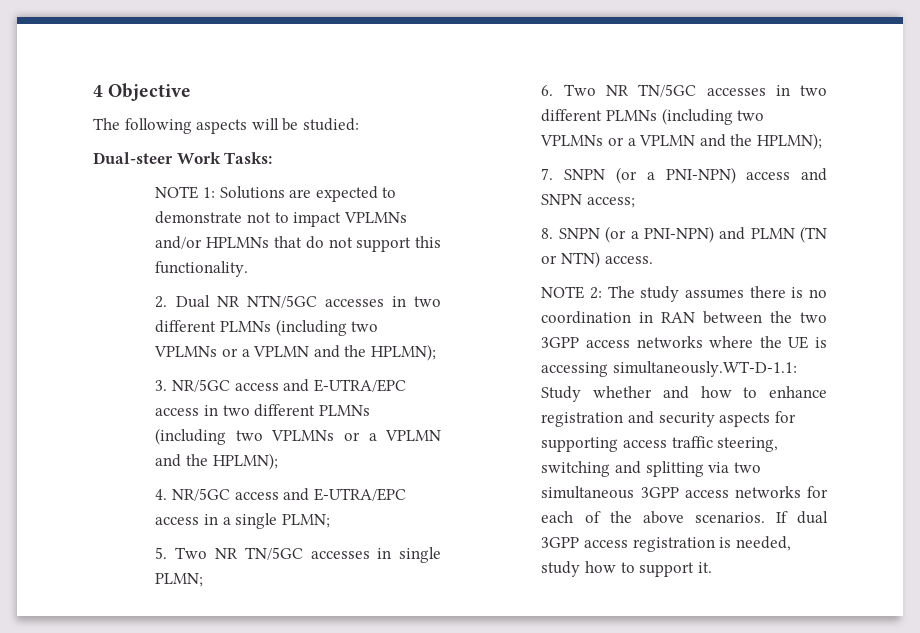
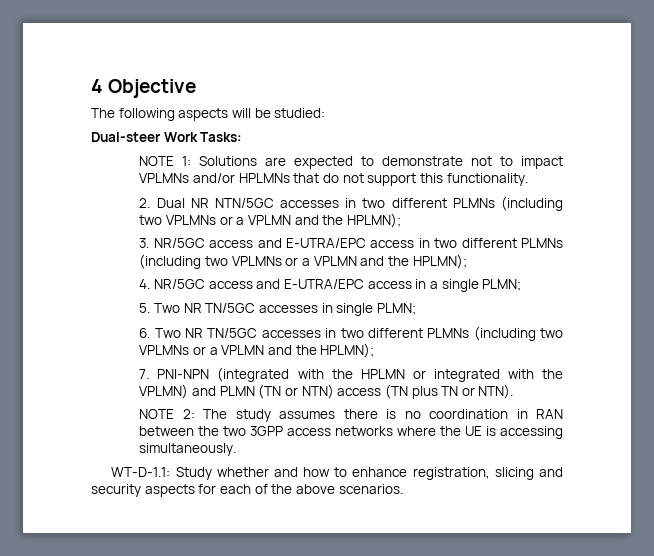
[564,167,827,184] [541,194,636,208] [541,226,714,243] SNPN (or a PNI-NPN) access and SNPN access; // 8. SNPN (or a PNI-NPN) -> [157,367,564,382] [139,384,189,399] PNI-NPN (integrated with the HPLMN or integrated with the VPLMN)
[604,256,653,264] access. -> [337,384,514,399] access (TN plus TN or NTN).
[613,361,798,377] simultaneously.WT-D-1.1: -> [139,443,237,456] [111,467,171,477] simultaneously. // WT-D-1.1:
[541,412,624,427] registration -> [412,467,534,480] registration, slicing
[541,436,779,452] [541,461,761,477] [541,486,828,499] supporting access traffic steering, switching and splitting via two simultaneous 3GPP access networks for -> (217, 489) none
[775,511,828,524] [541,536,791,552] [541,561,712,577] If dual 3GPP access registration is needed, study how to support it. -> (403, 489) none

